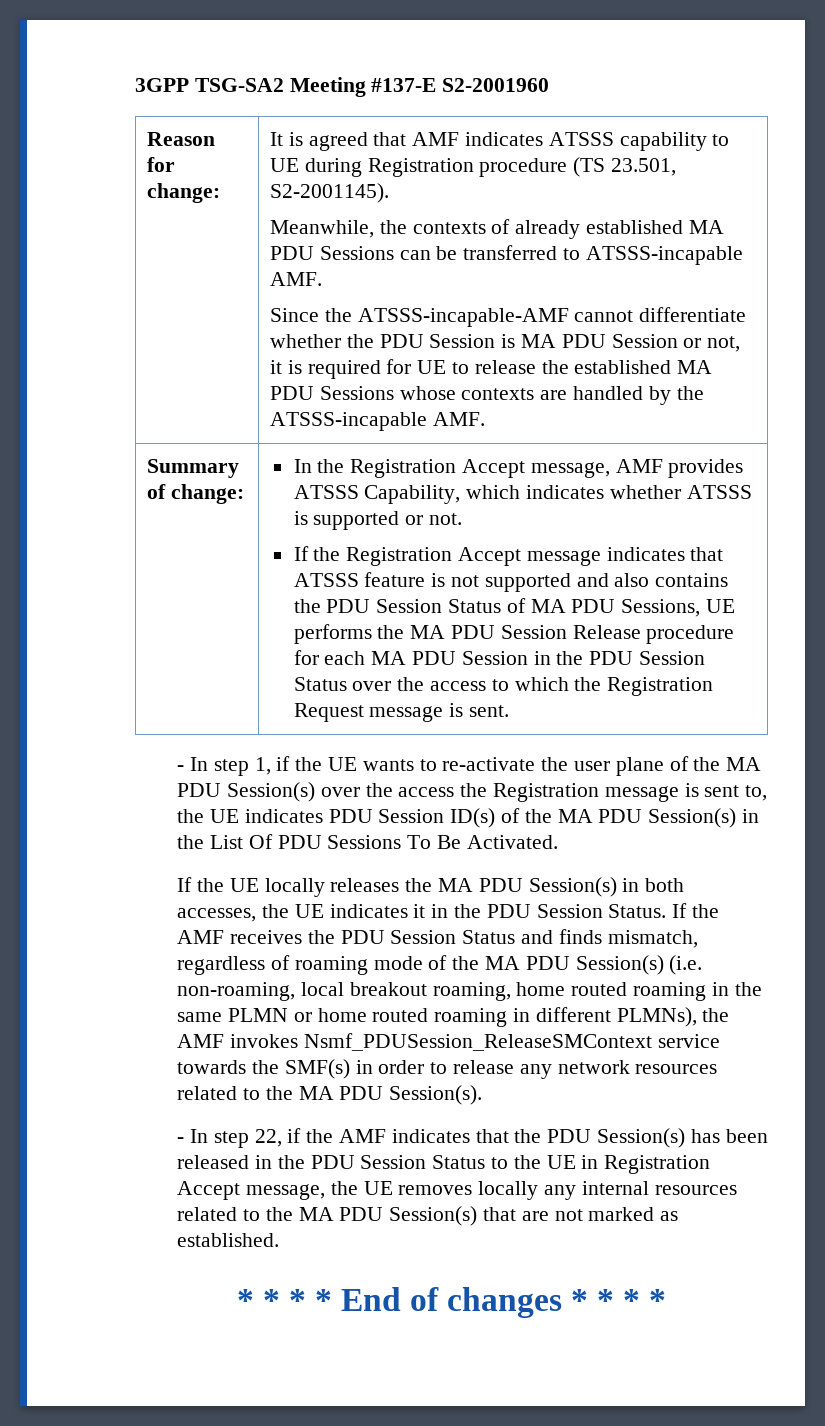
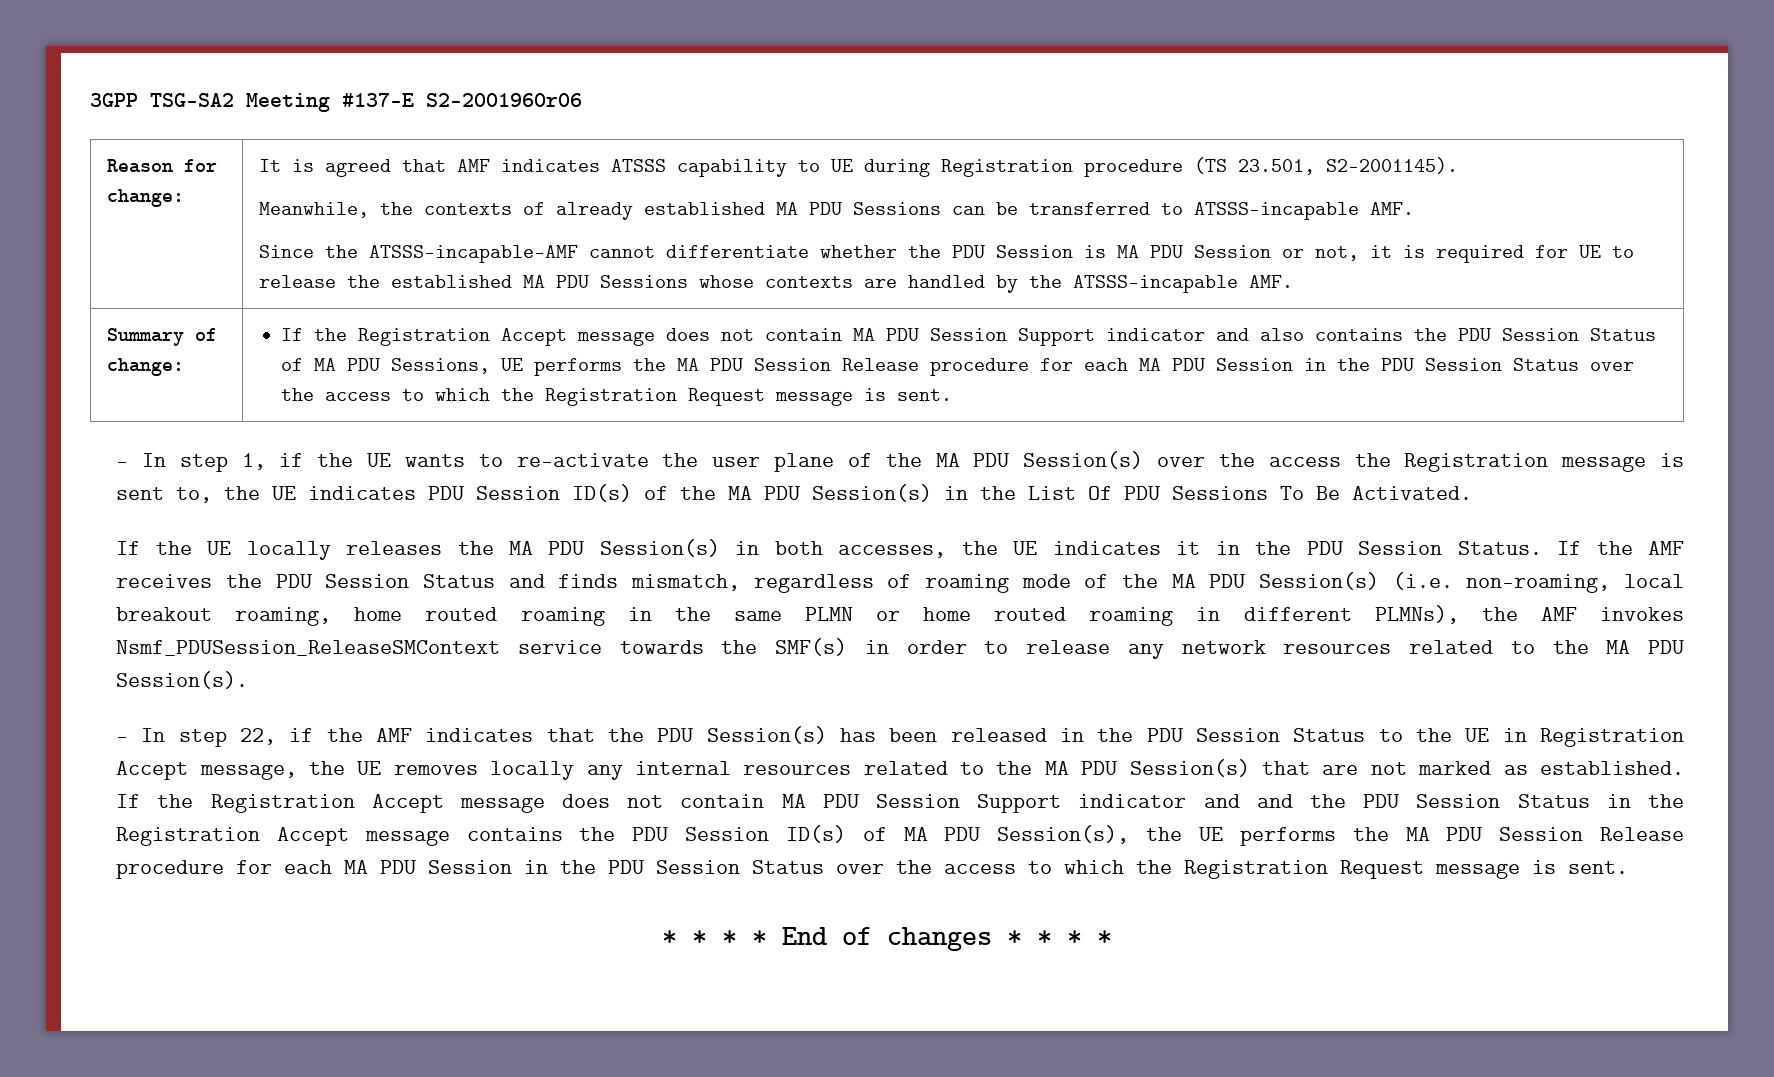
[442,78,550,92] S2-2001960 -> [426,93,582,107] S2-2001960r06
[293,459,744,478] [293,485,752,504] [293,511,462,530] [293,546,724,566] [293,572,571,592] In the Registration Accept message, AMF provides ATSSS Capability, which indicates whether ATSSS is supported or not. // If the Registration Accept message indicates that ATSSS feature is not supported -> [281,328,1206,346] If the Registration Accept message does not contain MA PDU Session Support indicator
(280, 1240) none -> [116,794,1684,813] [116,825,1684,846] [116,860,1629,879] If the Registration Accept message does not contain MA PDU Session Support indicator and and the PDU Session Status in the Registration Accept message contains the PDU Session ID(s) of MA PDU Session(s), the UE performs the MA PDU Session Release procedure for each MA PDU Session in the PDU Session Status over the access to which the Registration Request message is sent.

